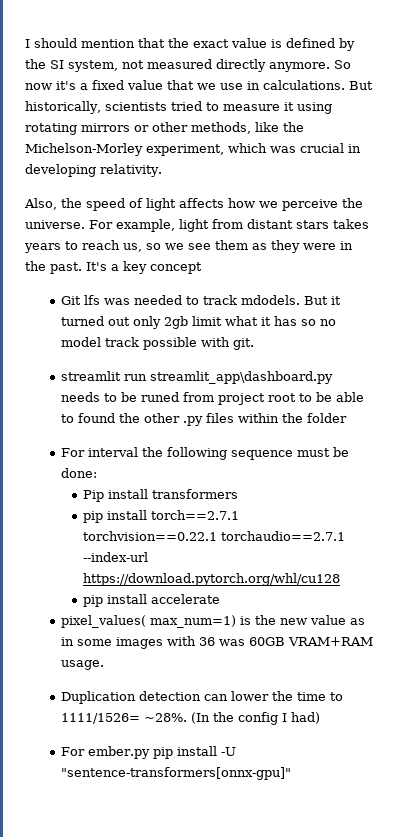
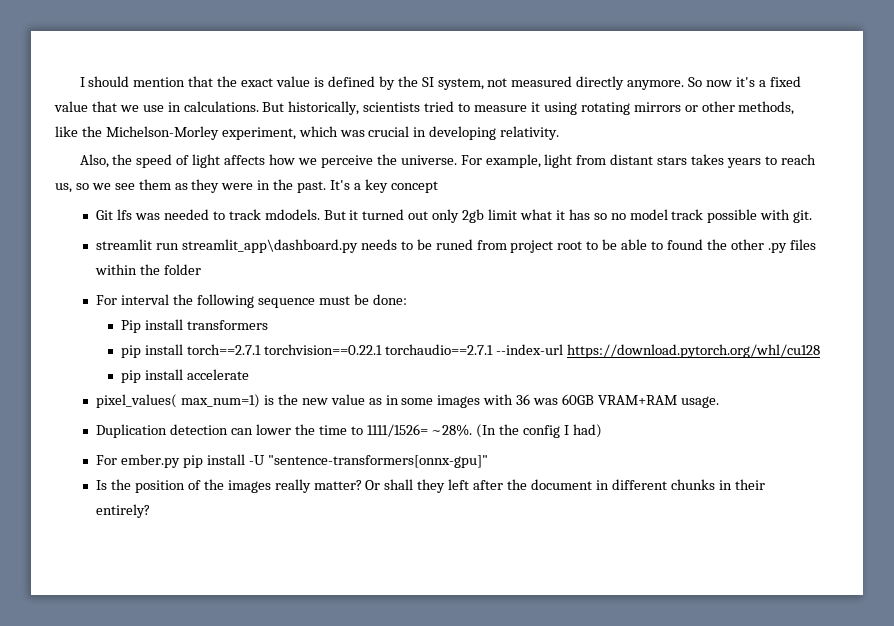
(292, 773) none -> [96,479,765,493] [96,504,151,518] // Is the position of the images really matter? Or shall they left after the document in different chunks in their entirely?

